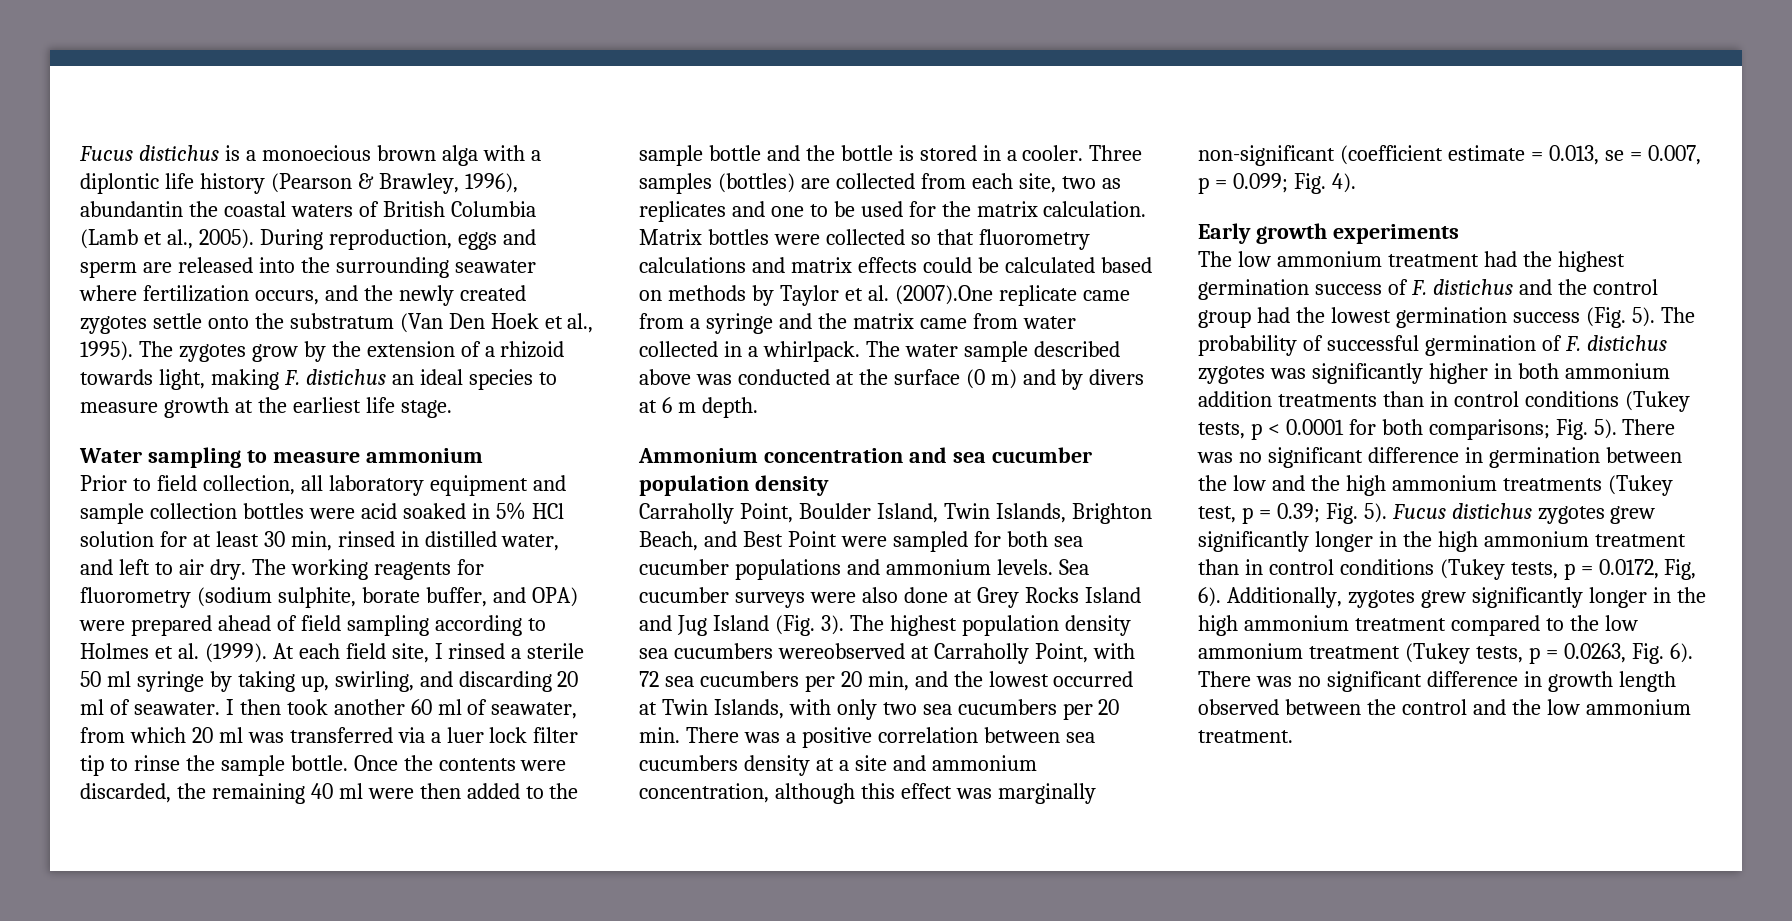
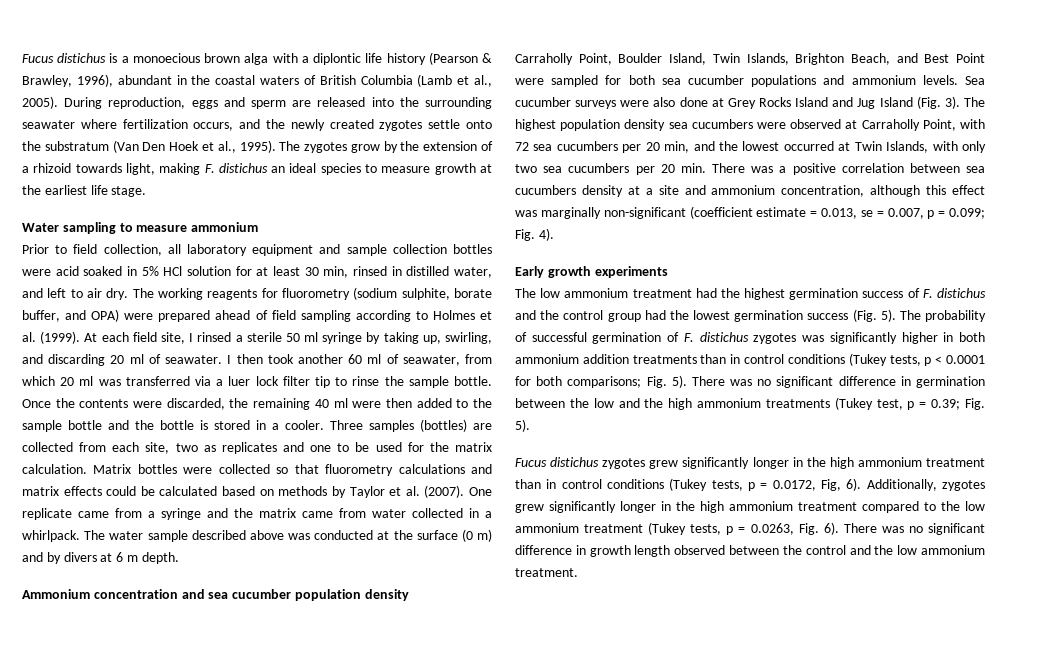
[80,201,183,217] abundantin -> [117,75,187,85] abundant in
[894,285,993,305] (2007).One -> [424,485,493,498] (2007). One
[777,643,905,659] wereobserved -> [757,119,842,129] were observed
(1387, 513) none -> (530, 425) //

